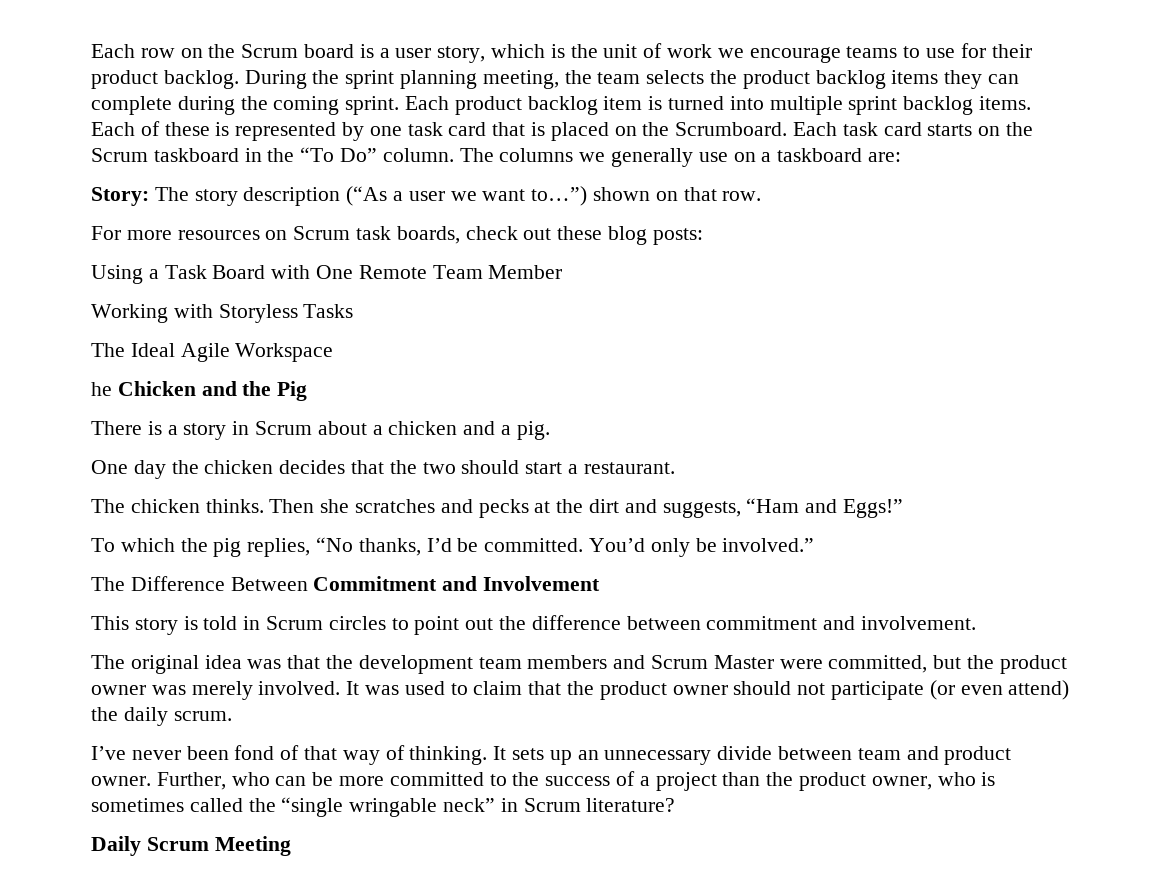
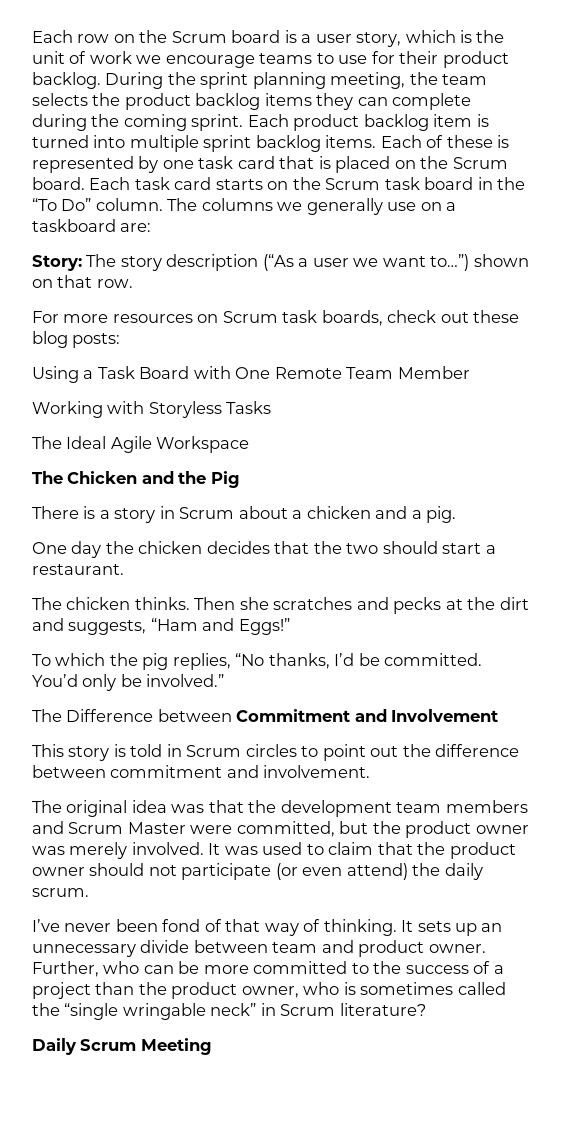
[675,122,788,136] Scrumboard. -> [452,157,508,169] [32,177,85,190] Scrum board.
[153,148,239,162] taskboard -> [384,177,474,190] task board
[91,382,112,396] he -> [32,471,63,484] The
[230,577,308,591] Between -> [157,709,232,722] between

